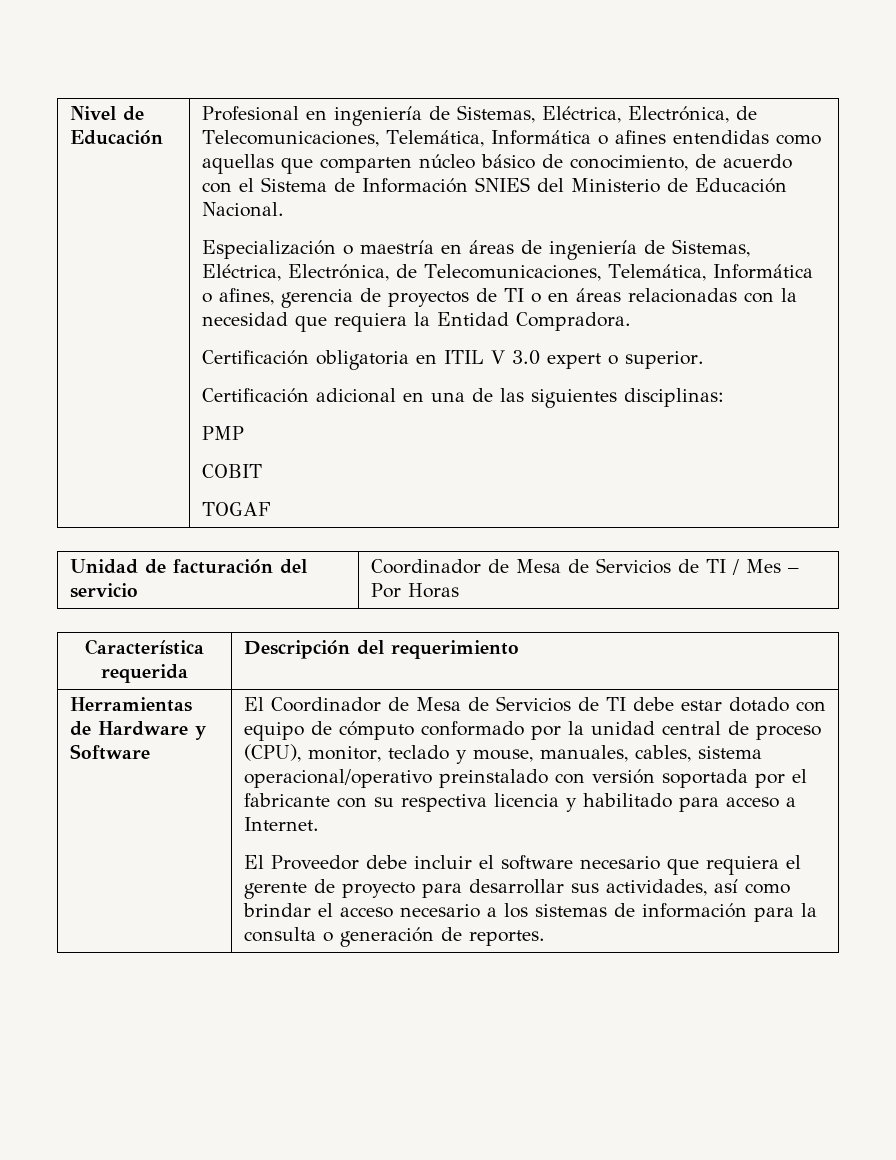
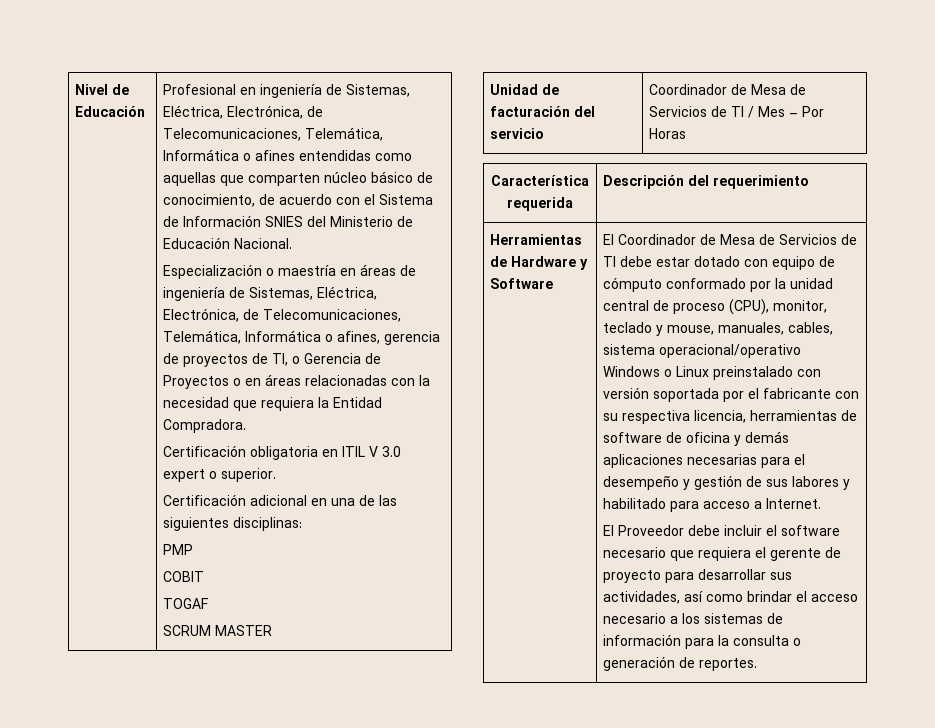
[503,288,524,302] TI -> [272,353,382,366] [163,375,230,389] TI, o Gerencia de Proyectos
(271, 509) none -> [163,625,273,636] // SCRUM MASTER
(432, 778) none -> [603,366,710,377] Windows o Linux
[493,793,559,807] licencia -> [694,410,858,423] [603,431,790,446] [603,454,806,468] [603,475,840,490] licencia, herramientas de software de oficina y demás aplicaciones necesarias para el desempeño y gestión de sus labores

